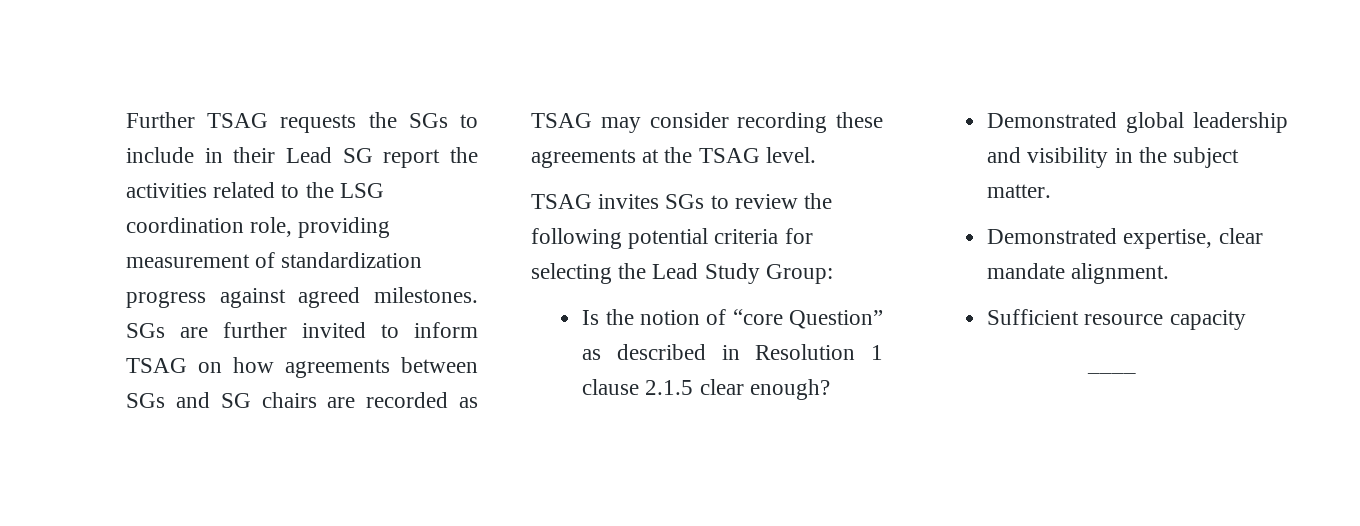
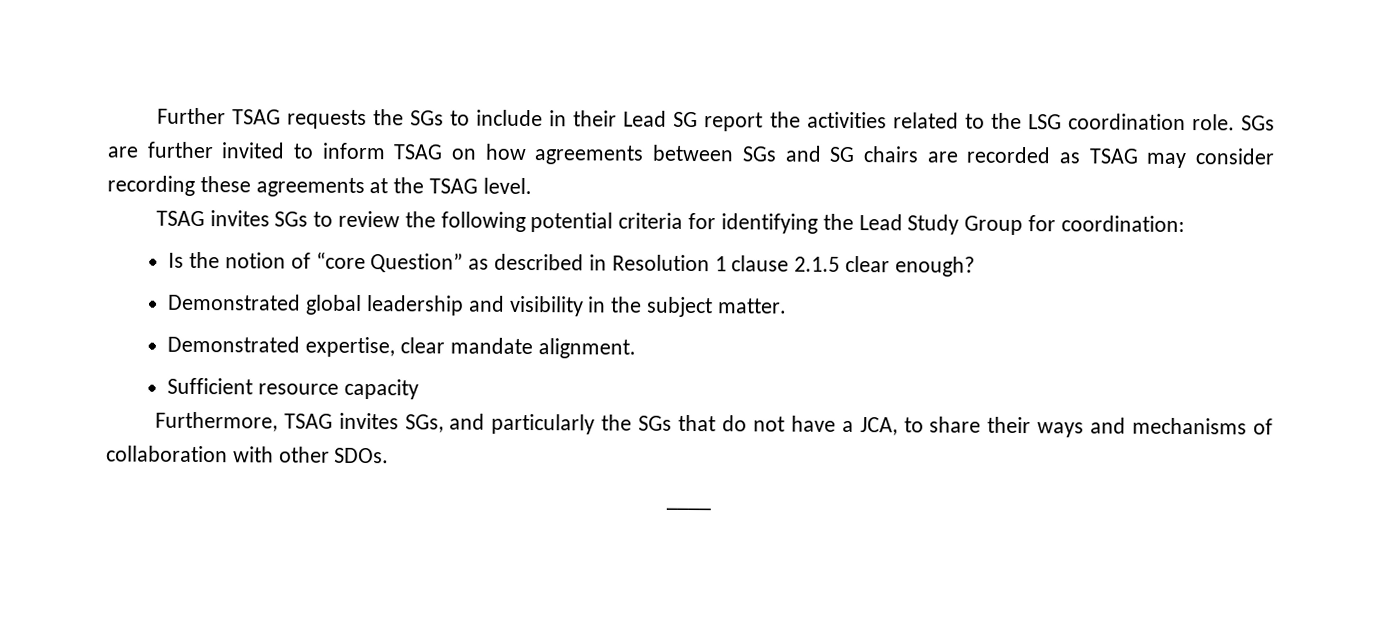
[250,217,391,238] [126,252,423,268] [126,287,478,308] role, providing measurement of standardization progress against agreed milestones. -> [1191,114,1235,131] role.
[531,263,612,284] selecting -> [720,213,818,234] identifying
[765,264,833,284] Group: -> [964,215,1185,236] Group for coordination:
(1246, 320) none -> [154,411,1273,438] [106,445,390,464] // Furthermore, TSAG invites SGs, and particularly the SGs that do not have a JCA, to share their ways and mechanisms of collaboration with other SDOs.

